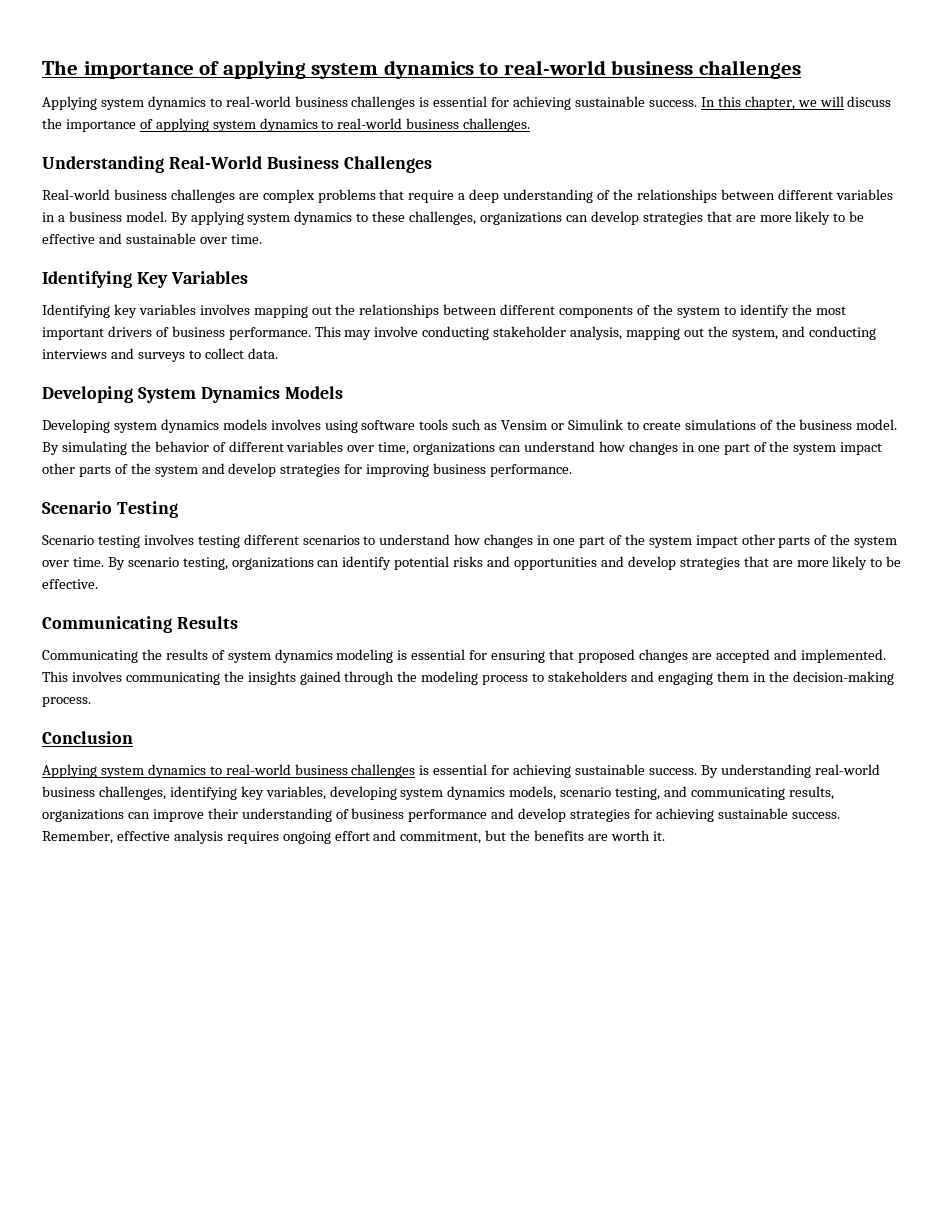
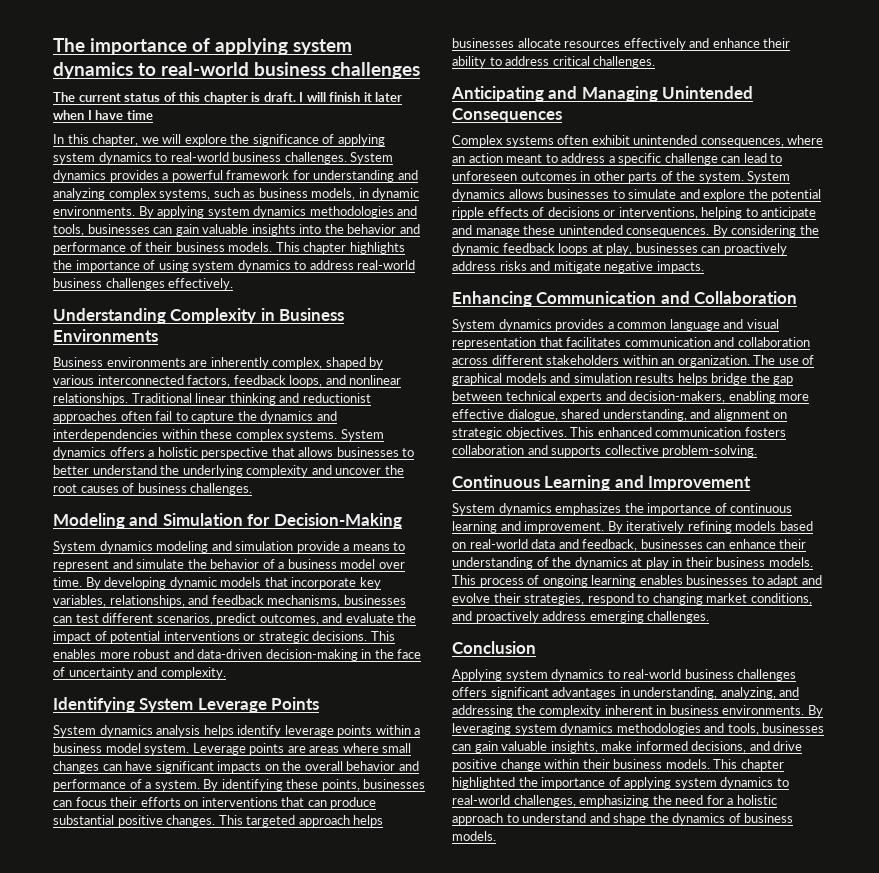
[42,96,697,110] Applying system dynamics to real-world business challenges is essential for achieving sustainable success. -> [53,92,403,104] [53,110,153,120] The current status of this chapter is draft. I will finish it later when I have time //
[847,96,892,107] [42,118,136,132] discuss the importance -> [184,134,319,146] explore the significance
[42,156,432,173] [42,189,893,203] [42,211,865,225] [42,233,262,244] [42,271,248,288] [42,304,846,318] [42,326,876,340] [42,348,278,362] [42,386,343,403] [42,419,898,433] [42,441,883,455] [42,463,573,477] [42,501,178,518] [42,534,898,548] [42,556,902,570] [42,579,98,589] [42,616,238,633] [42,649,886,663] [42,671,894,685] [42,697,91,707] // Understanding Real-World Business Challenges // Real-world business challenges are complex problems that require a deep understanding of the relationships between different variables in a business model. By applying system dynamics to these challenges, organizations can develop strategies that are more likely to be effective and sustainable over time. // Identifying Key Variables // Identifying key variables involves mapping out the relationships between different components of the system to identify the most important drivers of business performance. This may involve conducting stakeholder analysis, mapping out the system, and conducting interviews and surveys to collect data. // Developing System Dynamics Models // Developing system dynamics models involves using software tools such as Vensim or Simulink to create simulations of the business model. By simulating the behavior of different variables over time, organizations can understand how changes in one part of the system impact other parts of the system and develop strategies for improving business performance. // Scenario Testing // Scenario testing involves testing different scenarios to understand how changes in one part of the system impact other parts of the system over time. By scenario testing, organizations can identify potential risks and opportunities and develop strategies that are more likely to be effective. // Communicating Results // Communicating the results of system dynamics modeling is essential for ensuring that proposed changes are accepted and implemented. This involves communicating the insights gained through the modeling process to stakeholders and engaging them in the decision-making process. -> [350,152,394,164] [53,170,418,182] [53,188,420,200] [53,206,418,218] [53,224,420,236] [53,242,405,254] [53,260,416,272] [53,278,234,290] [53,308,345,324] [53,329,158,342] [53,357,384,369] [53,375,402,387] [53,393,371,405] [53,411,337,423] [53,429,384,441] [53,447,415,459] [53,465,404,477] [53,483,253,495] [53,513,402,529] [53,541,406,553] [53,559,405,571] [53,577,381,589] [53,595,406,607] [53,613,417,625] [53,631,395,643] [53,649,422,661] [53,667,226,679] [53,697,320,713] [53,725,421,737] [53,743,412,755] [53,761,419,773] [53,779,426,791] [53,797,377,809] [53,815,384,827] [452,38,791,50] [452,56,656,68] [451,86,754,102] [452,108,562,123] [452,135,824,147] [452,153,783,165] [452,171,791,183] [452,189,822,201] [452,207,817,219] [452,225,819,237] [452,243,787,255] [452,261,704,273] [452,291,798,307] [452,319,779,331] [452,337,810,349] [452,355,815,367] [452,373,794,385] [452,391,810,403] [452,409,788,421] [452,427,786,439] [452,445,758,457] [452,475,752,491] [452,503,793,515] [452,521,813,533] [452,539,807,551] [452,557,813,569] [452,575,822,587] [452,593,812,605] [452,611,710,623] System dynamics provides a powerful framework for understanding and analyzing complex systems, such as business models, in dynamic environments. By applying system dynamics methodologies and tools, businesses can gain valuable insights into the behavior and performance of their business models. This chapter highlights the importance of using system dynamics to address real-world business challenges effectively. // Understanding Complexity in Business Environments // Business environments are inherently complex, shaped by various interconnected factors, feedback loops, and nonlinear relationships. Traditional linear thinking and reductionist approaches often fail to capture the dynamics and interdependencies within these complex systems. System dynamics offers a holistic perspective that allows businesses to better understand the underlying complexity and uncover the root causes of business challenges. // Modeling and Simulation for Decision-Making // System dynamics modeling and simulation provide a means to represent and simulate the behavior of a business model over time. By developing dynamic models that incorporate key variables, relationships, and feedback mechanisms, businesses can test different scenarios, predict outcomes, and evaluate the impact of potential interventions or strategic decisions. This enables more robust and data-driven decision-making in the face of uncertainty and complexity. // Identifying System Leverage Points // System dynamics analysis helps identify leverage points within a business model system. Leverage points are areas where small changes can have significant impacts on the overall behavior and performance of a system. By identifying these points, businesses can focus their efforts on interventions that can produce substantial positive changes. This targeted approach helps businesses allocate resources effectively and enhance their ability to address critical challenges. // Anticipating and Managing Unintended Consequences // Complex systems often exhibit unintended consequences, where an action meant to address a specific challenge can lead to unforeseen outcomes in other parts of the system. System dynamics allows businesses to simulate and explore the potential ripple effects of decisions or interventions, helping to anticipate and manage these unintended consequences. By considering the dynamic feedback loops at play, businesses can proactively address risks and mitigate negative impacts. // Enhancing Communication and Collaboration // System dynamics provides a common language and visual representation that facilitates communication and collaboration across different stakeholders within an organization. The use of graphical models and simulation results helps bridge the gap between technical experts and decision-makers, enabling more effective dialogue, shared understanding, and alignment on strategic objectives. This enhanced communication fosters collaboration and supports collective problem-solving. // Continuous Learning and Improvement // System dynamics emphasizes the importance of continuous learning and improvement. By iteratively refining models based on real-world data and feedback, businesses can enhance their understanding of the dynamics at play in their business models. This process of ongoing learning enables businesses to adapt and evolve their strategies, respond to changing market conditions, and proactively address emerging challenges.
[419,764,880,778] [42,786,834,800] [42,808,840,822] [42,830,665,844] is essential for achieving sustainable success. By understanding real-world business challenges, identifying key variables, developing system dynamics models, scenario testing, and communicating results, organizations can improve their understanding of business performance and develop strategies for achieving sustainable success. Remember, effective analysis requires ongoing effort and commitment, but the benefits are worth it. -> [452,687,800,699] [452,705,823,717] [452,723,825,735] [452,741,803,753] [452,759,784,771] [452,777,789,789] [452,795,777,807] [452,813,794,825] [452,831,496,841] offers significant advantages in understanding, analyzing, and addressing the complexity inherent in business environments. By leveraging system dynamics methodologies and tools, businesses can gain valuable insights, make informed decisions, and drive positive change within their business models. This chapter highlighted the importance of applying system dynamics to real-world challenges, emphasizing the need for a holistic approach to understand and shape the dynamics of business models.

